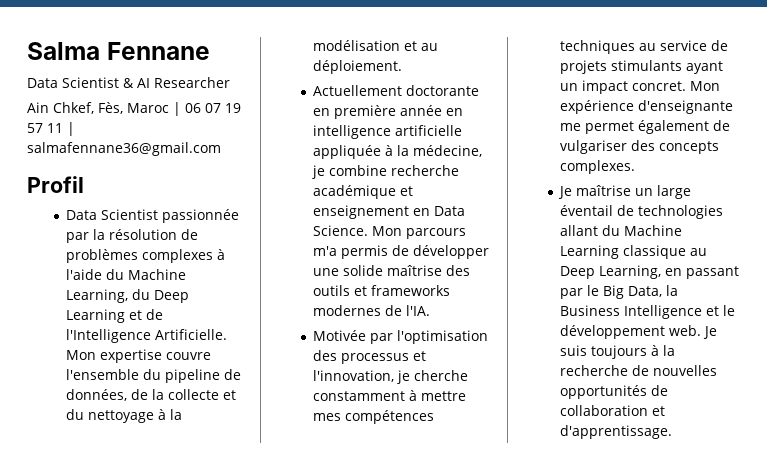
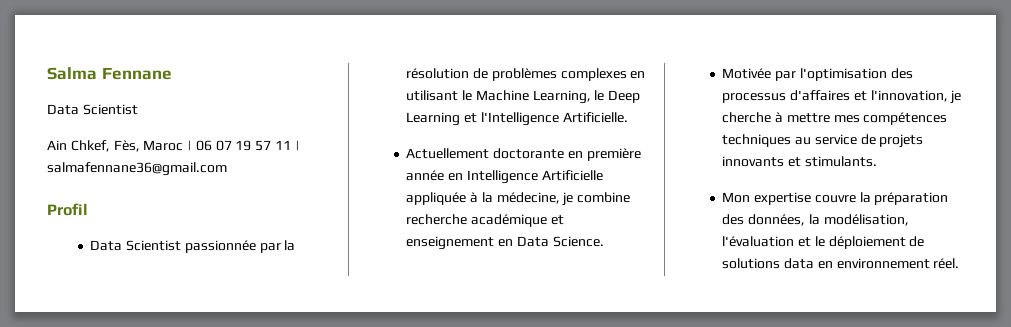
[123,77,230,88] & AI Researcher -> (138, 109) none
[217,249,226,260] [66,269,125,280] à l'aide du -> [630,71,646,79] [406,90,473,101] en utilisant le
[132,289,151,300] du -> [594,90,605,101] le
[146,309,164,320] de -> (478, 118) none
[66,349,212,363] [66,369,242,383] [66,389,237,401] [66,409,183,423] [313,40,439,51] [313,60,403,74] Mon expertise couvre l'ensemble du pipeline de données, de la collecte et du nettoyage à la modélisation et au déploiement. -> (628, 117) none
[313,125,463,139] intelligence artificielle -> [466,170,603,184] Intelligence Artificielle
[372,226,467,239] [313,245,490,259] [313,265,471,276] [313,285,451,296] [313,305,431,316] Mon parcours m'a permis de développer une solide maîtrise des outils et frameworks modernes de l'IA. -> (604, 241) none
(410, 358) none -> [790,90,851,101] d'affaires
[313,391,406,401] constamment -> (772, 117) none
[611,60,724,74] [560,80,721,94] [560,100,734,114] [560,120,731,134] [560,140,720,154] [560,160,636,174] [558,185,692,199] [560,205,724,219] [560,225,683,236] [560,245,708,259] [560,265,740,279] [560,285,679,299] [560,305,736,319] [560,325,718,339] [560,345,676,359] [560,365,718,376] [560,385,669,399] [560,405,666,416] [560,425,673,439] stimulants ayant un impact concret. Mon expérience d'enseignante me permet également de vulgariser des concepts complexes. // Je maîtrise un large éventail de technologies allant du Machine Learning classique au Deep Learning, en passant par le Big Data, la Business Intelligence et le développement web. Je suis toujours à la recherche de nouvelles opportunités de collaboration et d'apprentissage. -> [722,156,877,167] [722,192,949,205] [722,214,909,226] [722,236,925,249] [722,258,960,269] innovants et stimulants. // Mon expertise couvre la préparation des données, la modélisation, l'évaluation et le déploiement de solutions data en environnement réel.

